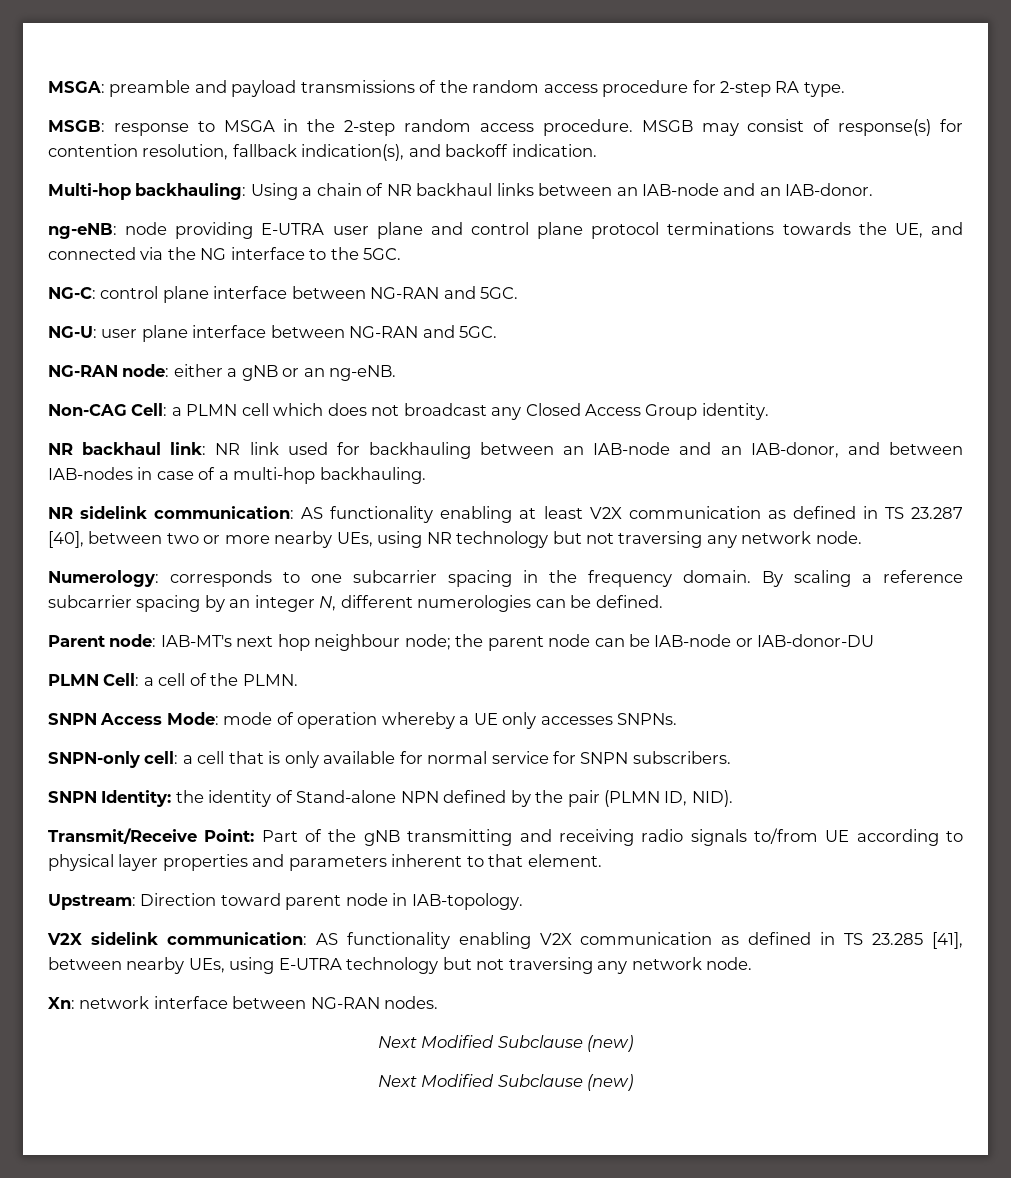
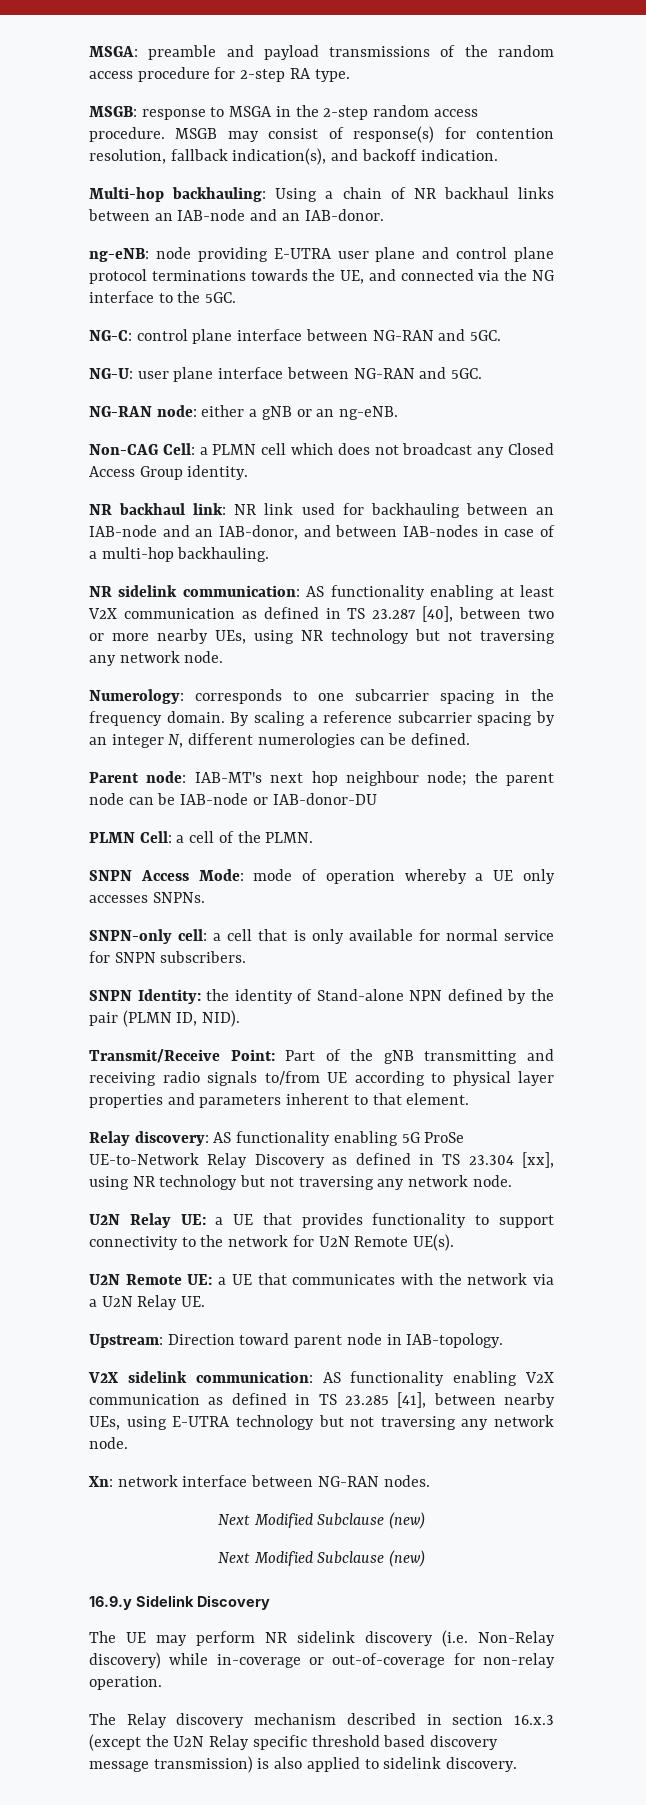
(602, 860) none -> [89,1131,465,1146] [89,1152,554,1168] [89,1175,512,1190] [89,1213,554,1228] [89,1234,455,1251] [89,1273,554,1285] [89,1295,206,1310] // Relay discovery: AS functionality enabling 5G ProSe UE-to-Network Relay Discovery as defined in TS 23.304 [xx], using NR technology but not traversing any network node. // U2N Relay UE: a UE that provides functionality to support connectivity to the network for U2N Remote UE(s). // U2N Remote UE: a UE that communicates with the network via a U2N Relay UE.
(634, 1082) none -> [89,1595,270,1610] [89,1630,555,1647] [89,1652,555,1669] [89,1676,162,1690] [89,1713,554,1728] [89,1734,499,1751] [89,1756,518,1773] // 16.9.y Sidelink Discovery // The UE may perform NR sidelink discovery (i.e. Non-Relay discovery) while in-coverage or out-of-coverage for non-relay operation. // The Relay discovery mechanism described in section 16.x.3 (except the U2N Relay specific threshold based discovery message transmission) is also applied to sidelink discovery.

